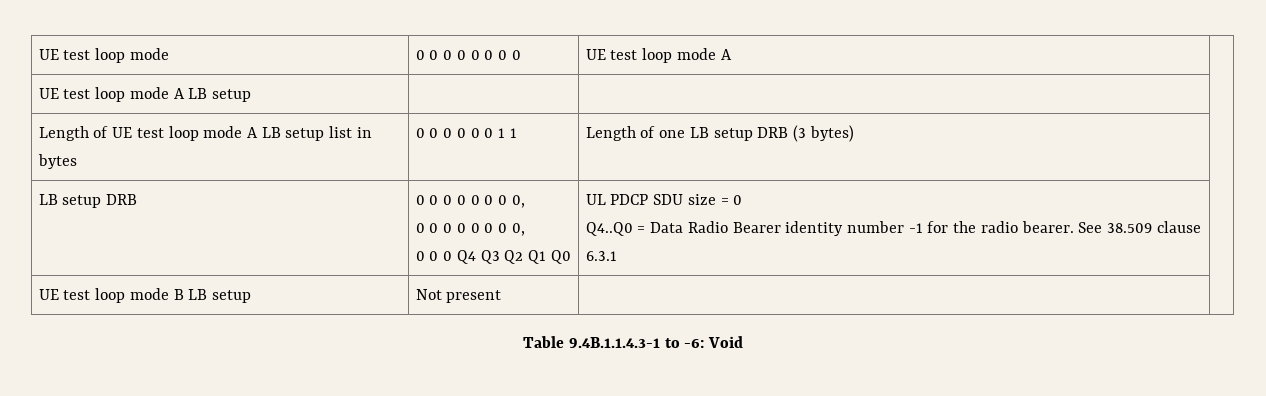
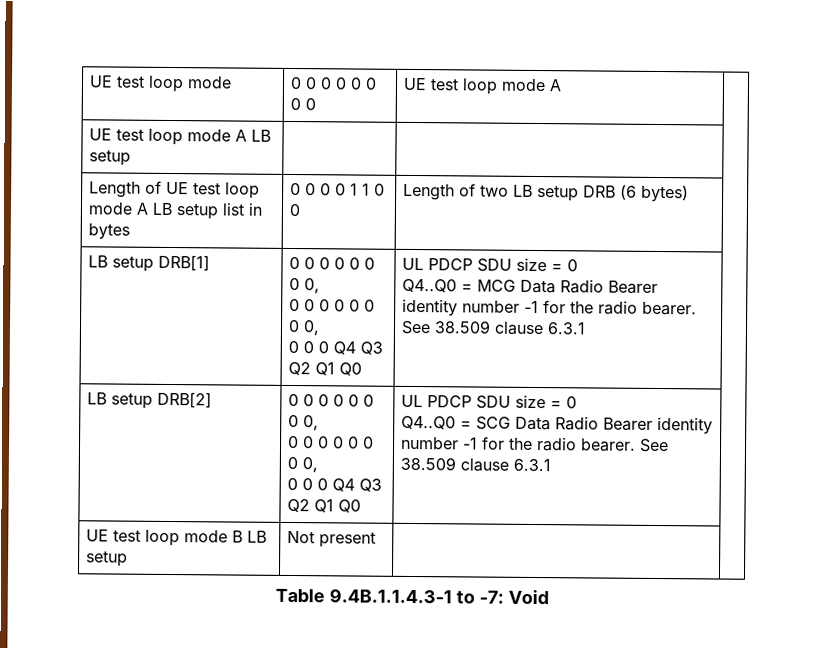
[470,128,517,138] [585,125,807,142] 0 0 1 1 | Length of one LB setup DRB (3 -> [350,183,386,196] [289,203,302,217] [403,183,638,202] 1 1 0 0 | Length of two LB setup DRB (6
[106,194,138,205] DRB -> [158,254,211,272] DRB[1]
(646, 229) none -> [477,279,659,295] [402,298,698,317] [401,320,587,336] [87,391,213,409] [288,393,375,407] [288,414,320,431] [288,435,375,449] [287,456,319,473] [287,477,383,492] [287,498,362,513] [401,394,578,409] [401,415,512,430] MCG Data Radio Bearer identity number -1 for the radio bearer. See 38.509 clause 6.3.1 | // LB setup DRB[2] | 0 0 0 0 0 0 0 0, // 0 0 0 0 0 0 0 0, // 0 0 0 Q4 Q3 Q2 Q1 Q0 | UL PDCP SDU size = 0 // Q4..Q0 = SCG
[684,339,705,348] -6: -> [478,590,504,604] -7:

